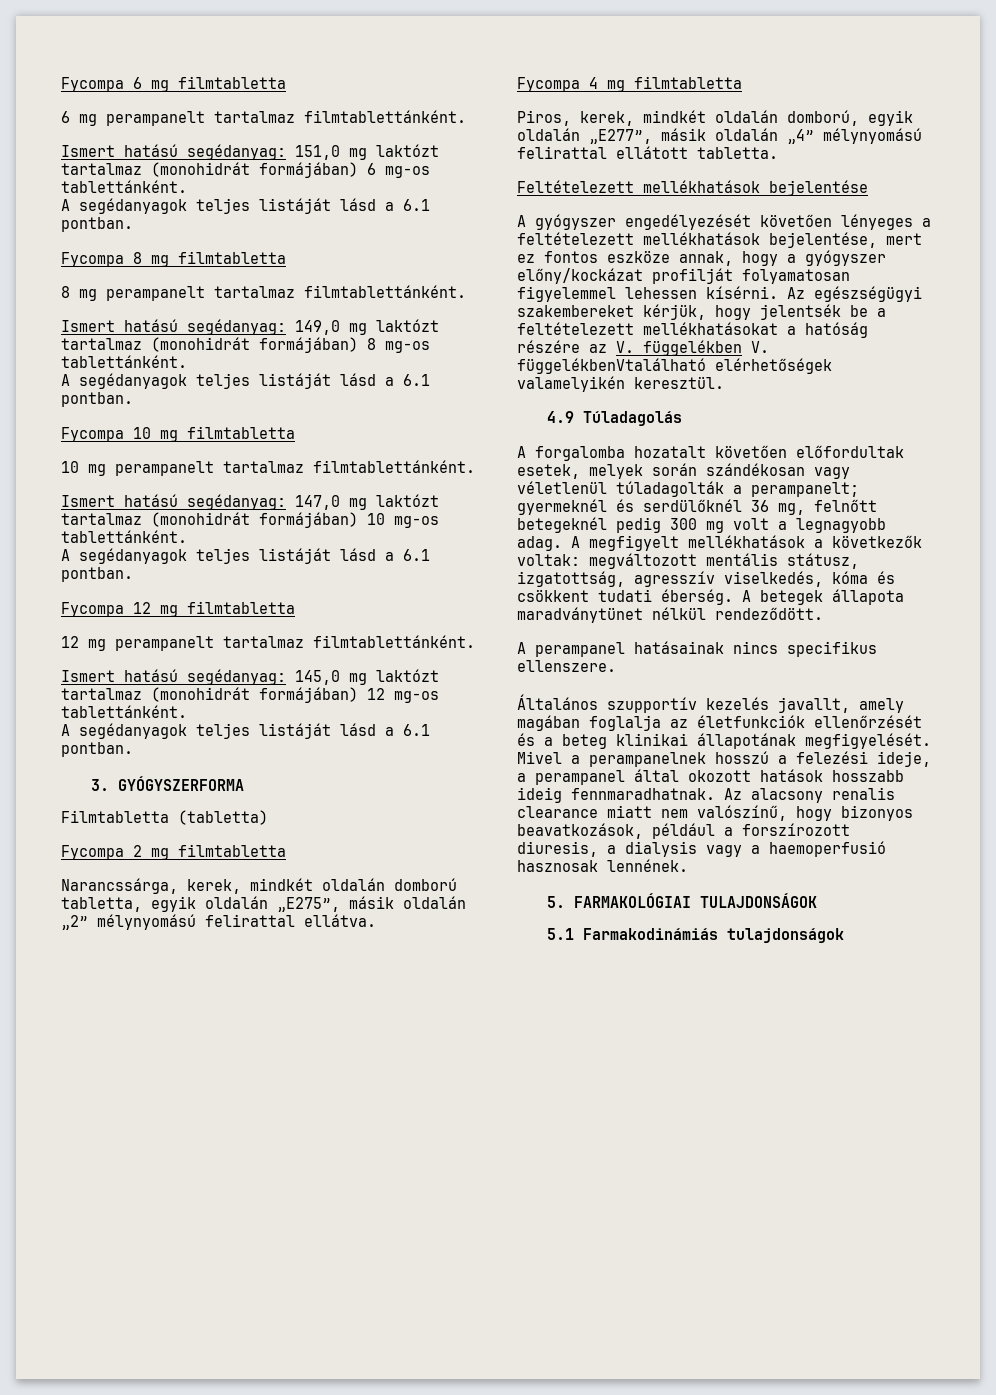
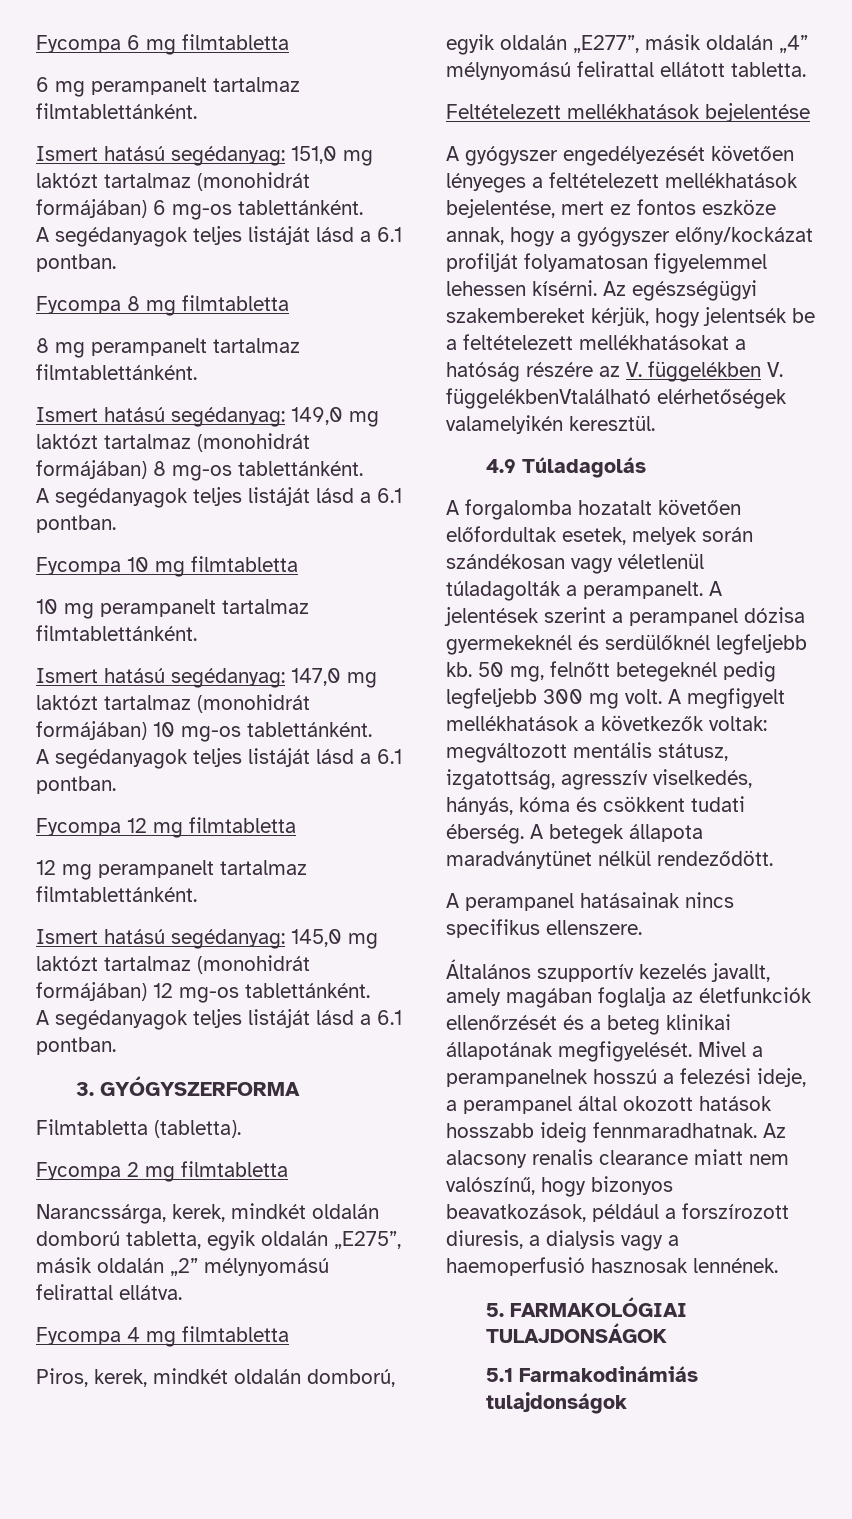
[178,810,268,825] (tabletta) -> [154,1120,241,1138] (tabletta).
[751,482,859,497] [517,499,769,515] perampanelt; gyermeknél és serdülőknél 36 -> [583,581,722,599] [444,607,805,626] [446,634,807,655] [446,662,504,677] perampanelt. A jelentések szerint a perampanel dózisa gyermekeknél és serdülőknél legfeljebb kb. 50
(661, 525) none -> [446,688,537,709] legfeljebb
[733,518,886,533] [517,536,562,551] volt a legnagyobb adag. -> [625,689,662,704] volt.
(823, 579) none -> [446,797,513,815] hányás,

